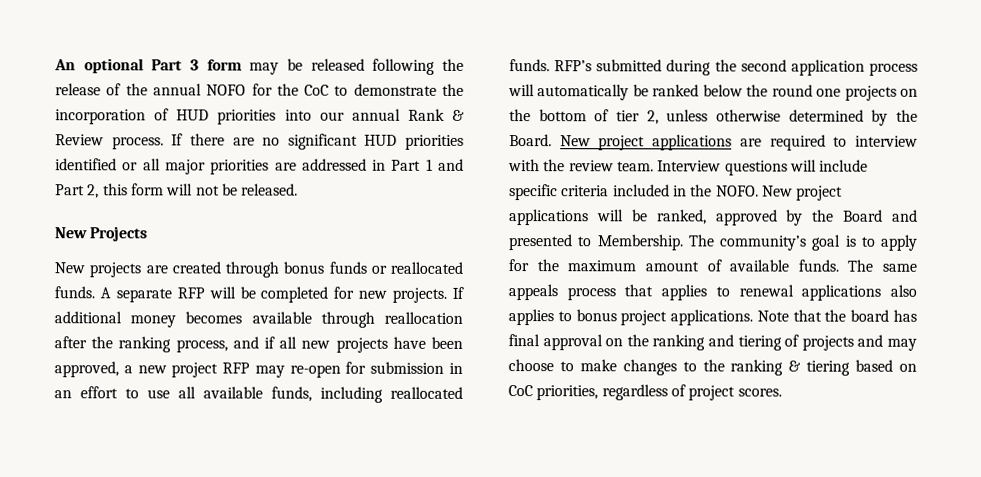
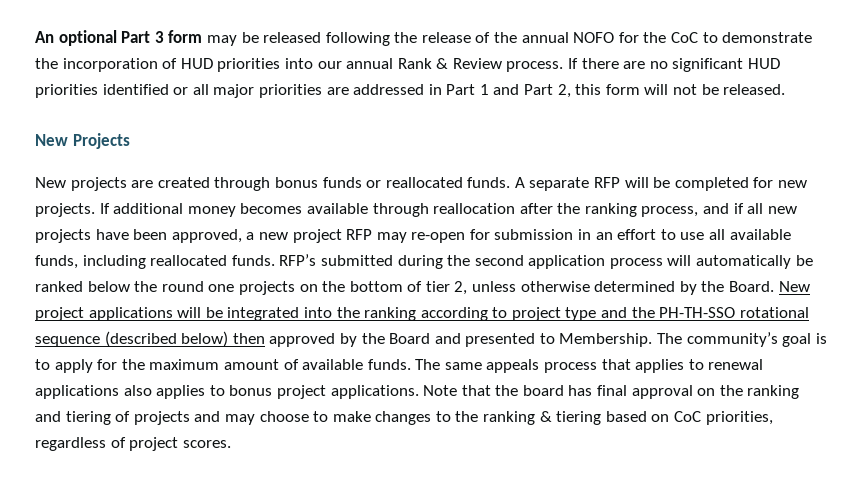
[739,134,918,151] [508,159,869,176] [509,184,844,201] [509,209,707,226] are required to interview with the review team. Interview questions will include specific criteria included in the NOFO. New project applications will be ranked, -> [177,307,809,321] [35,331,265,347] will be integrated into the ranking according to project type and the PH-TH-SSO rotational sequence (described below) then

